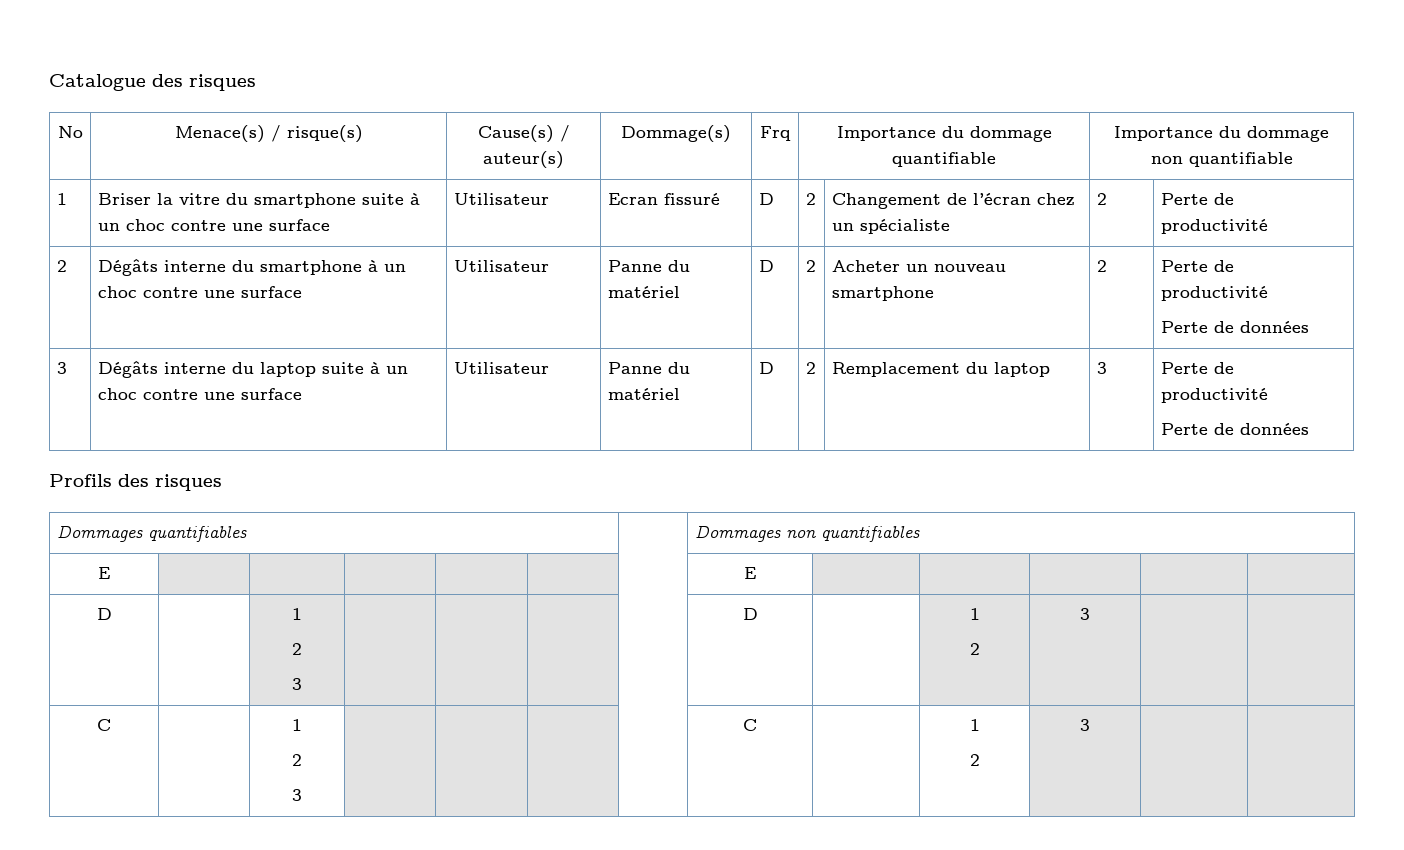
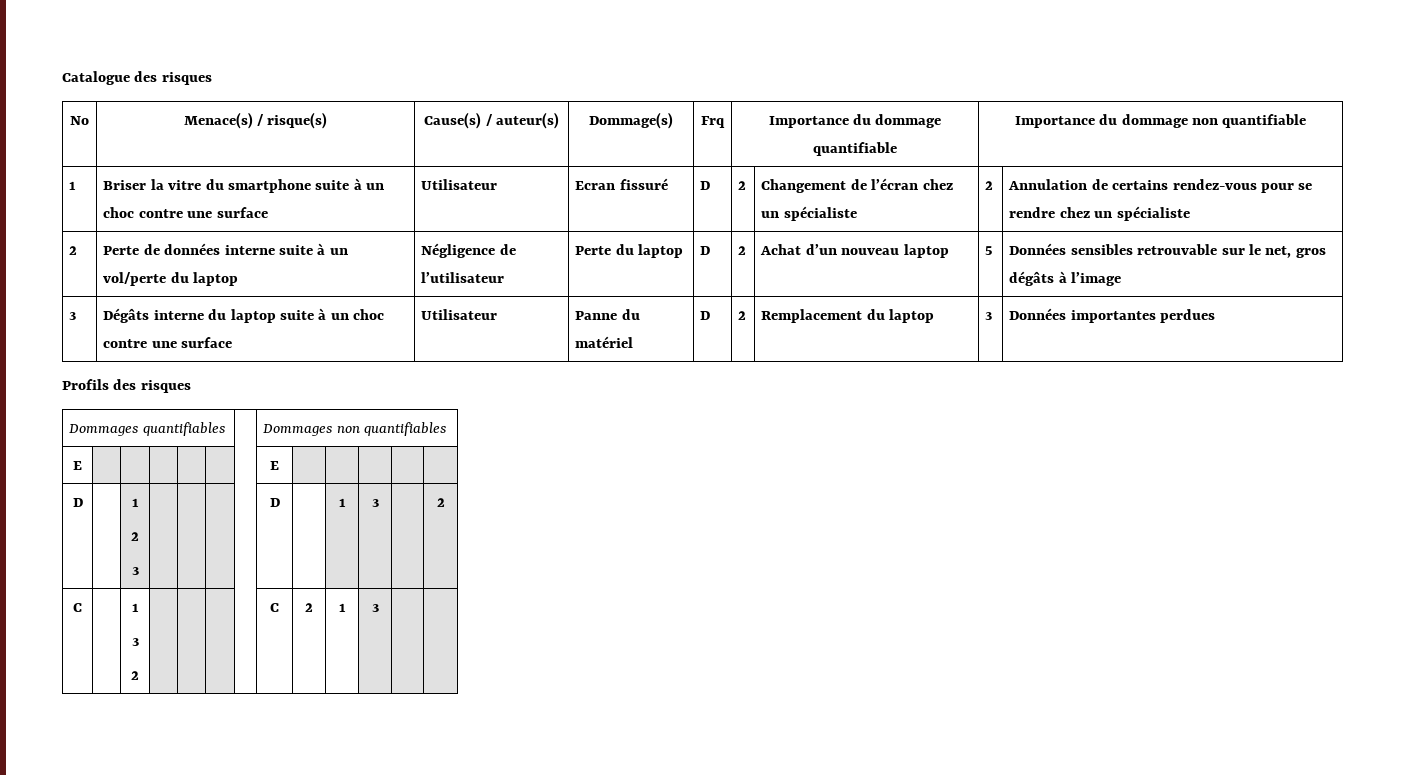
[1160,193,1234,205] [1160,219,1268,234] [56,260,67,272] [97,259,406,276] [97,286,302,298] [453,260,549,272] [607,260,690,272] [607,286,680,298] [758,260,774,272] [805,260,816,272] [831,260,1006,272] [831,286,934,301] [1096,260,1107,272] [1160,260,1234,272] [1160,286,1268,301] [1160,321,1309,333] Perte de productivité // 2 | Dégâts interne du smartphone à un choc contre une surface | Utilisateur | Panne du matériel | D | 2 | Acheter un nouveau smartphone | 2 | Perte de productivité // Perte de données -> [1008,179,1313,193] [1009,206,1190,221] [69,246,78,255] [103,243,348,255] [103,272,239,286] [421,243,516,258] [421,272,505,283] [575,244,684,258] [700,246,711,255] [738,246,747,255] [760,244,949,258] [985,246,993,255] [1009,243,1326,258] [1009,271,1122,286] Annulation de certains rendez-vous pour se rendre chez un spécialiste // 2 | Perte de données interne suite à un vol/perte du laptop | Négligence de l’utilisateur | Perte du laptop | D | 2 | Achat d’un nouveau laptop | 5 | Données sensibles retrouvable sur le net, gros dégâts à l’image
[1160,362,1234,374] [1160,388,1268,403] [1160,423,1309,435] Perte de productivité // Perte de données -> [1009,308,1216,323] Données importantes perdues
[969,643,980,655] [1080,608,1090,620] [97,719,111,731] [292,719,302,731] [292,754,302,766] [292,789,302,801] [743,719,757,731] [969,719,980,731] [969,754,980,766] // 2 | 3 | | // C | | 1 // 2 // 3 | | | | | C | | 1 // 2 -> [371,499,379,507] [436,498,445,507] [73,603,82,612] [131,603,139,612] [131,638,139,646] [131,671,139,680] [270,603,279,612] [305,603,313,612] [338,603,346,612] | 3 | | 2 // C | | 1 // 3 // 2 | | | | | C | 2 | 1

